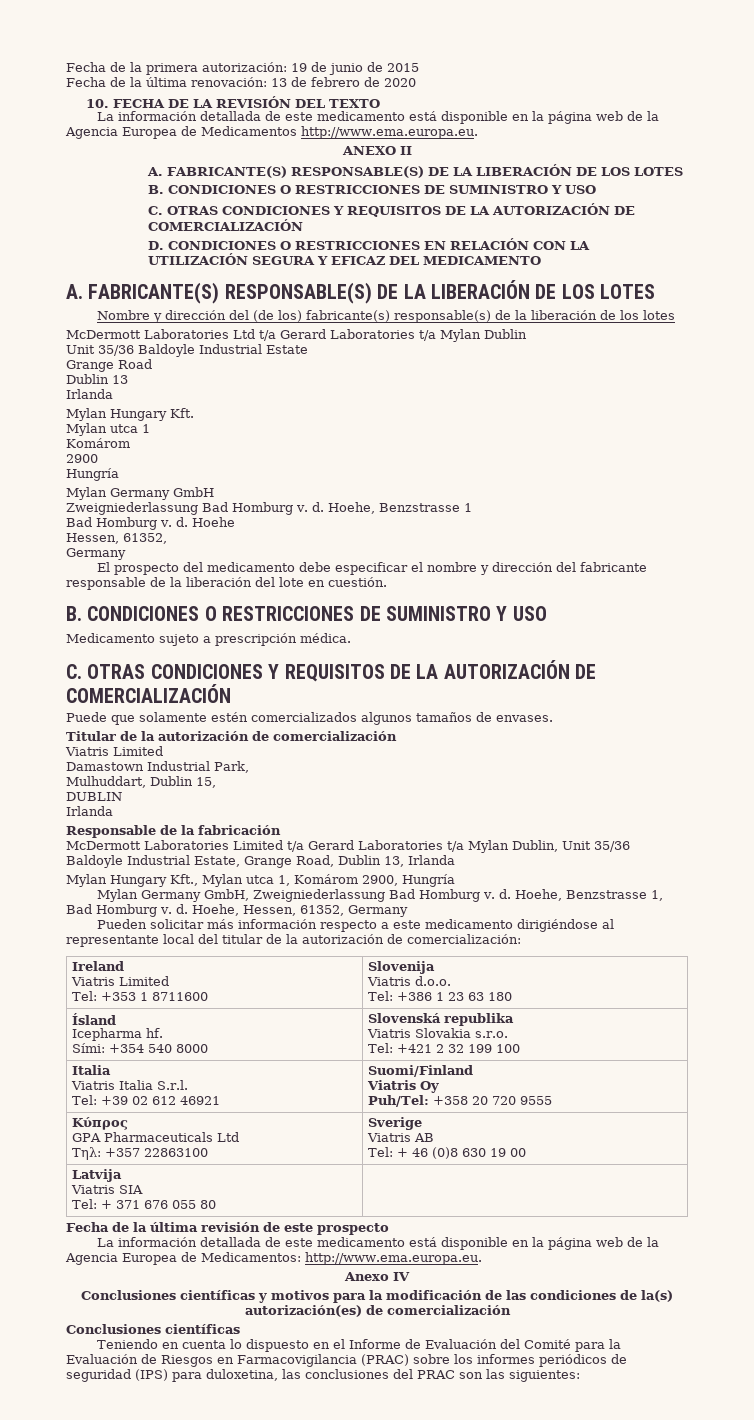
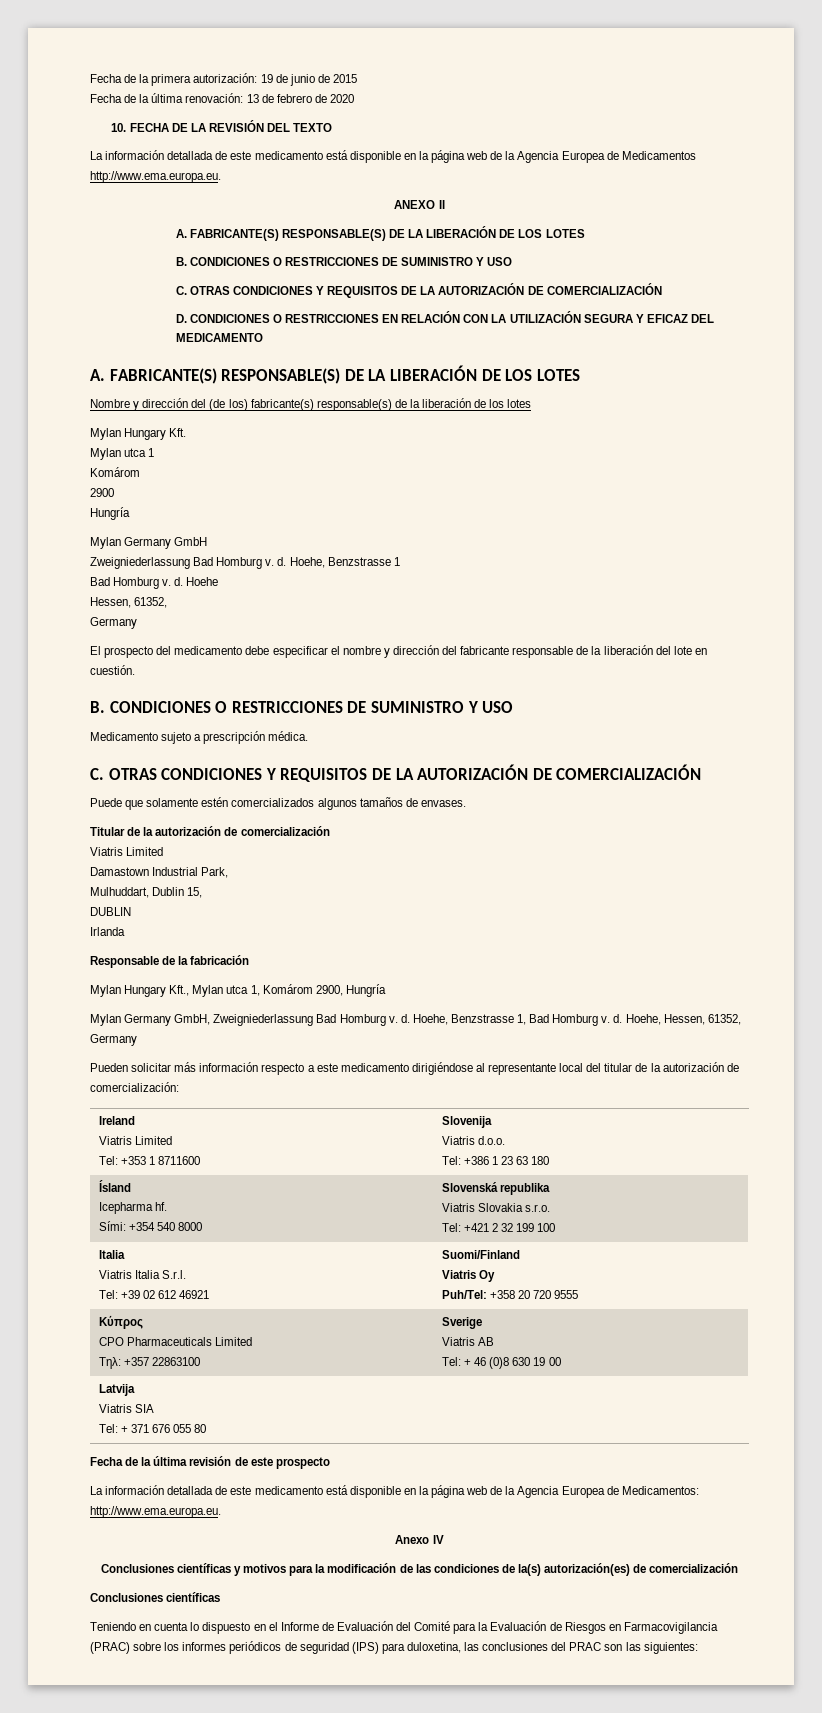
[66,329,527,342] [66,344,308,357] [66,359,152,372] [66,374,128,384] [66,389,113,399] // McDermott Laboratories Ltd t/a Gerard Laboratories t/a Mylan Dublin // Unit 35/36 Baldoyle Industrial Estate // Grange Road // Dublin 13 // Irlanda -> (532, 403) none
[66,840,630,853] [66,855,455,868] // McDermott Laboratories Limited t/a Gerard Laboratories t/a Mylan Dublin, Unit 35/36 Baldoyle Industrial Estate, Grange Road, Dublin 13, Irlanda -> (250, 960) none
[72,1132,240,1142] GPA Pharmaceuticals Ltd -> [98,1337,253,1346] CPO Pharmaceuticals Limited

